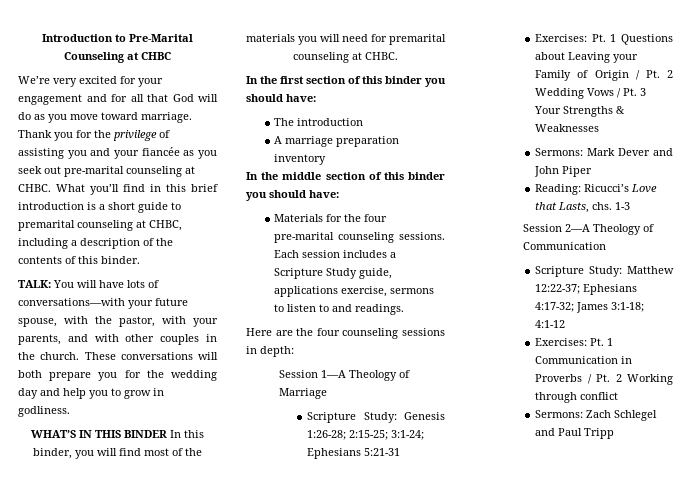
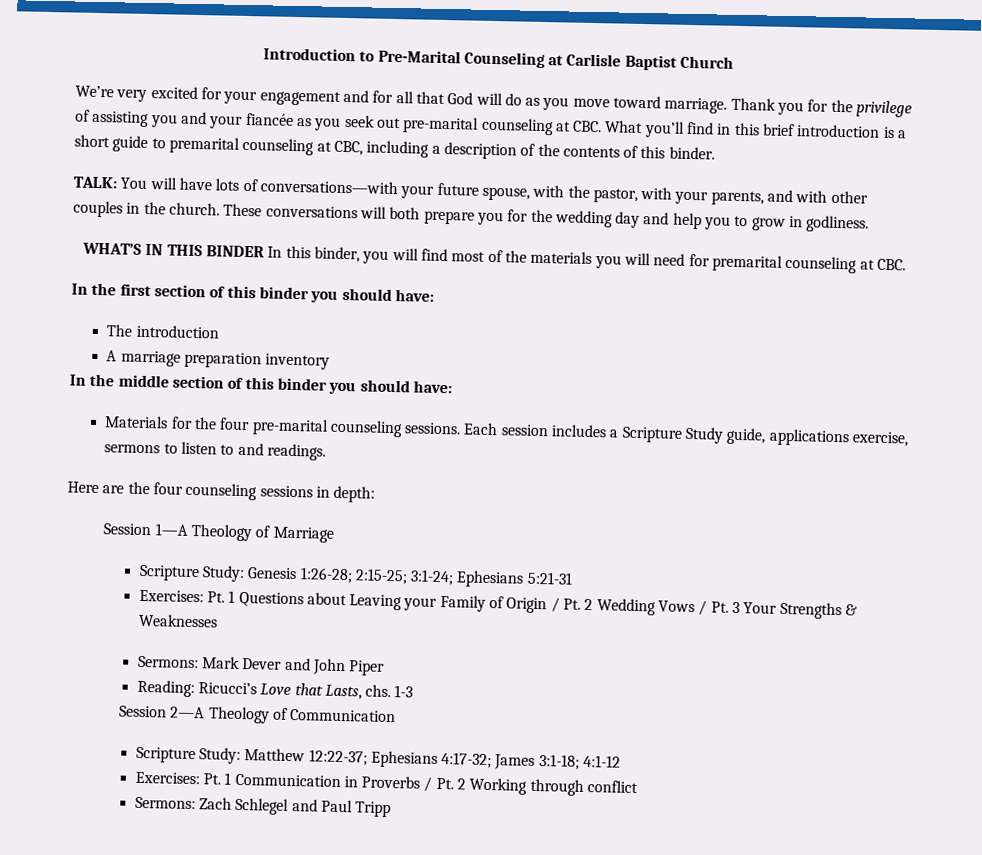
[141,52,171,60] CHBC -> [566,53,735,71] Carlisle Baptist Church
[18,184,51,192] CHBC. -> [573,120,603,133] CBC.
[149,220,182,231] CHBC, -> [333,140,363,156] CBC,
[365,52,398,60] CHBC. -> [876,258,906,271] CBC.

